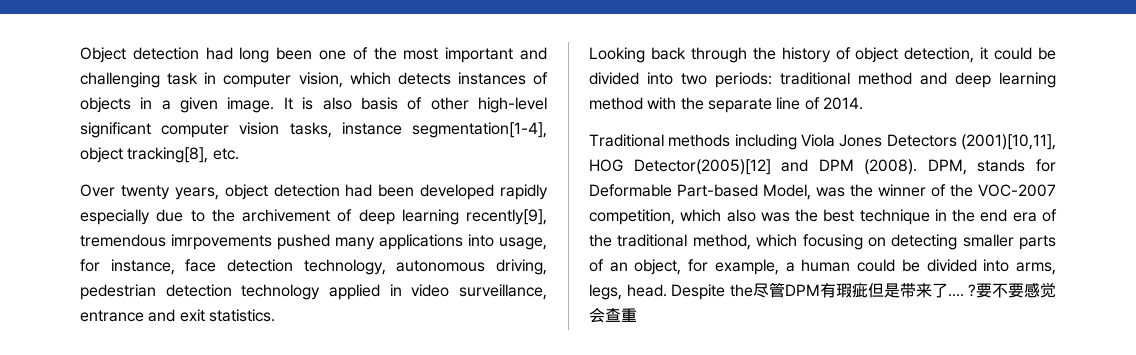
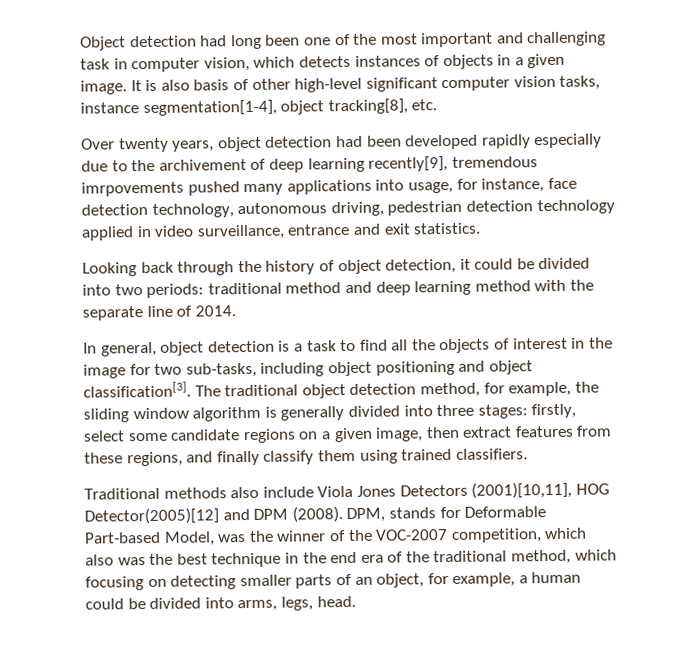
(863, 103) none -> [83,337,613,357] [83,360,533,379] [83,381,599,399] [83,403,577,423] [83,425,613,444] [84,448,528,467] // In general, object detection is a task to find all the objects of interest in the image for two sub-tasks, including object positioning and object classification[3]. The traditional object detection method, for example, the sliding window algorithm is generally divided into three stages: firstly, select some candidate regions on a given image, then extract features from these regions, and finally classify them using trained classifiers.
[734,134,797,150] including -> [230,486,314,499] also include
[671,282,1056,300] [589,307,637,323] Despite the尽管DPM有瑕疵但是带来了.... ?要不要感觉会查重 -> (356, 601) none

